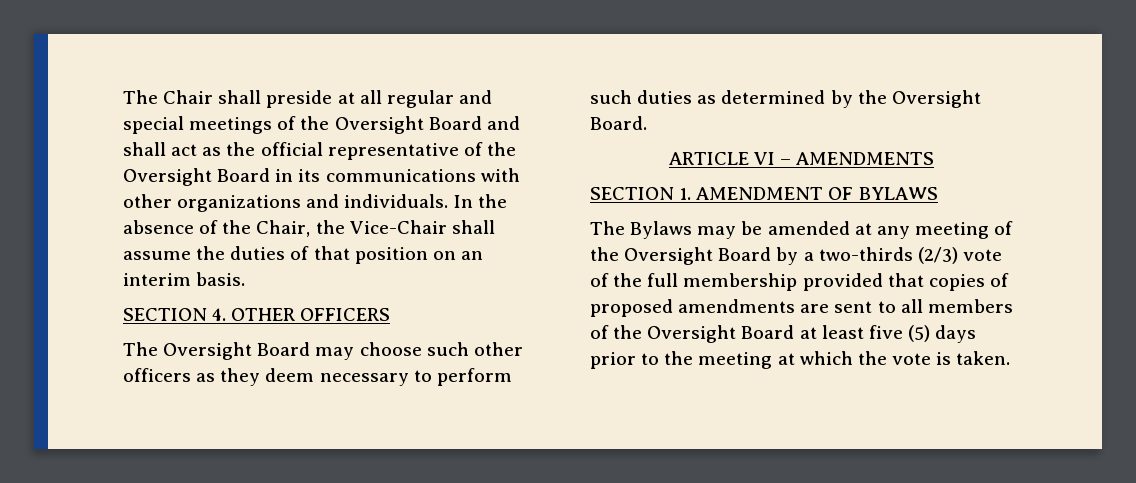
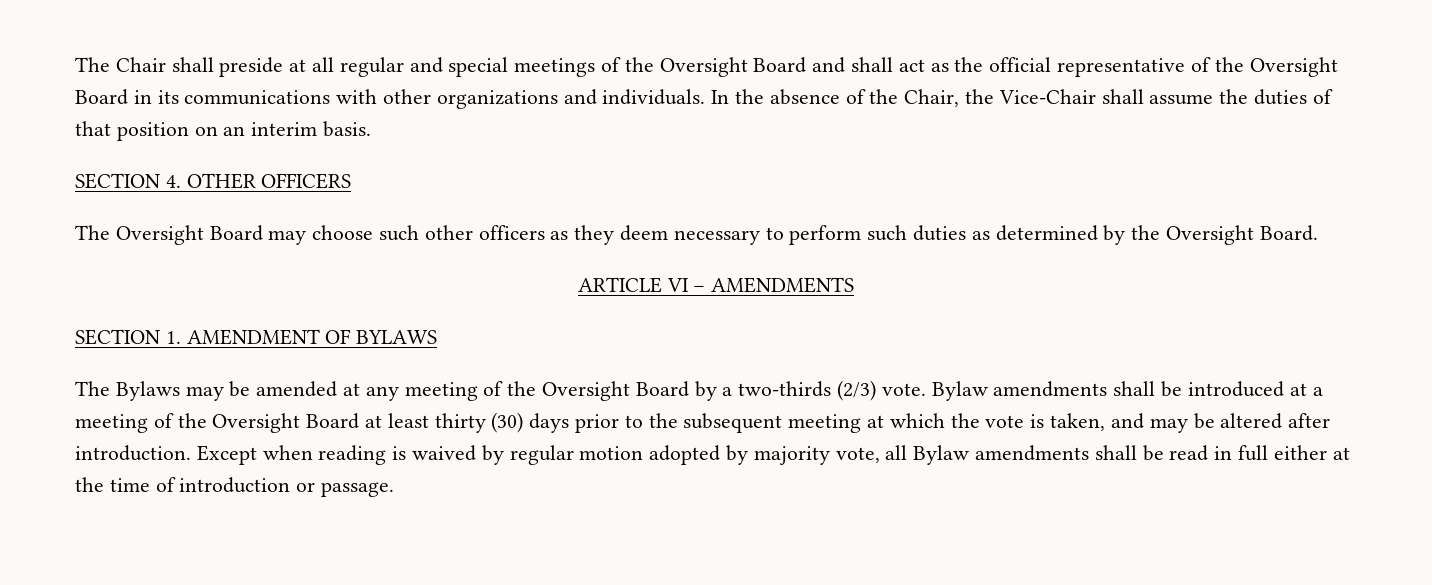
[962,249,1002,261] [590,273,1009,291] [590,299,1013,317] vote of the full membership provided that copies of proposed amendments are sent to all members -> [881,381,1323,401] [75,414,148,433] vote. Bylaw amendments shall be introduced at a meeting
[868,325,930,342] five (5) -> [434,412,524,433] thirty (30)
(694, 358) none -> [683,413,783,433] subsequent
[956,351,1011,365] taken. -> [1050,413,1331,433] [75,445,1350,465] [75,477,395,497] taken, and may be altered after introduction. Except when reading is waived by regular motion adopted by majority vote, all Bylaw amendments shall be read in full either at the time of introduction or passage.

